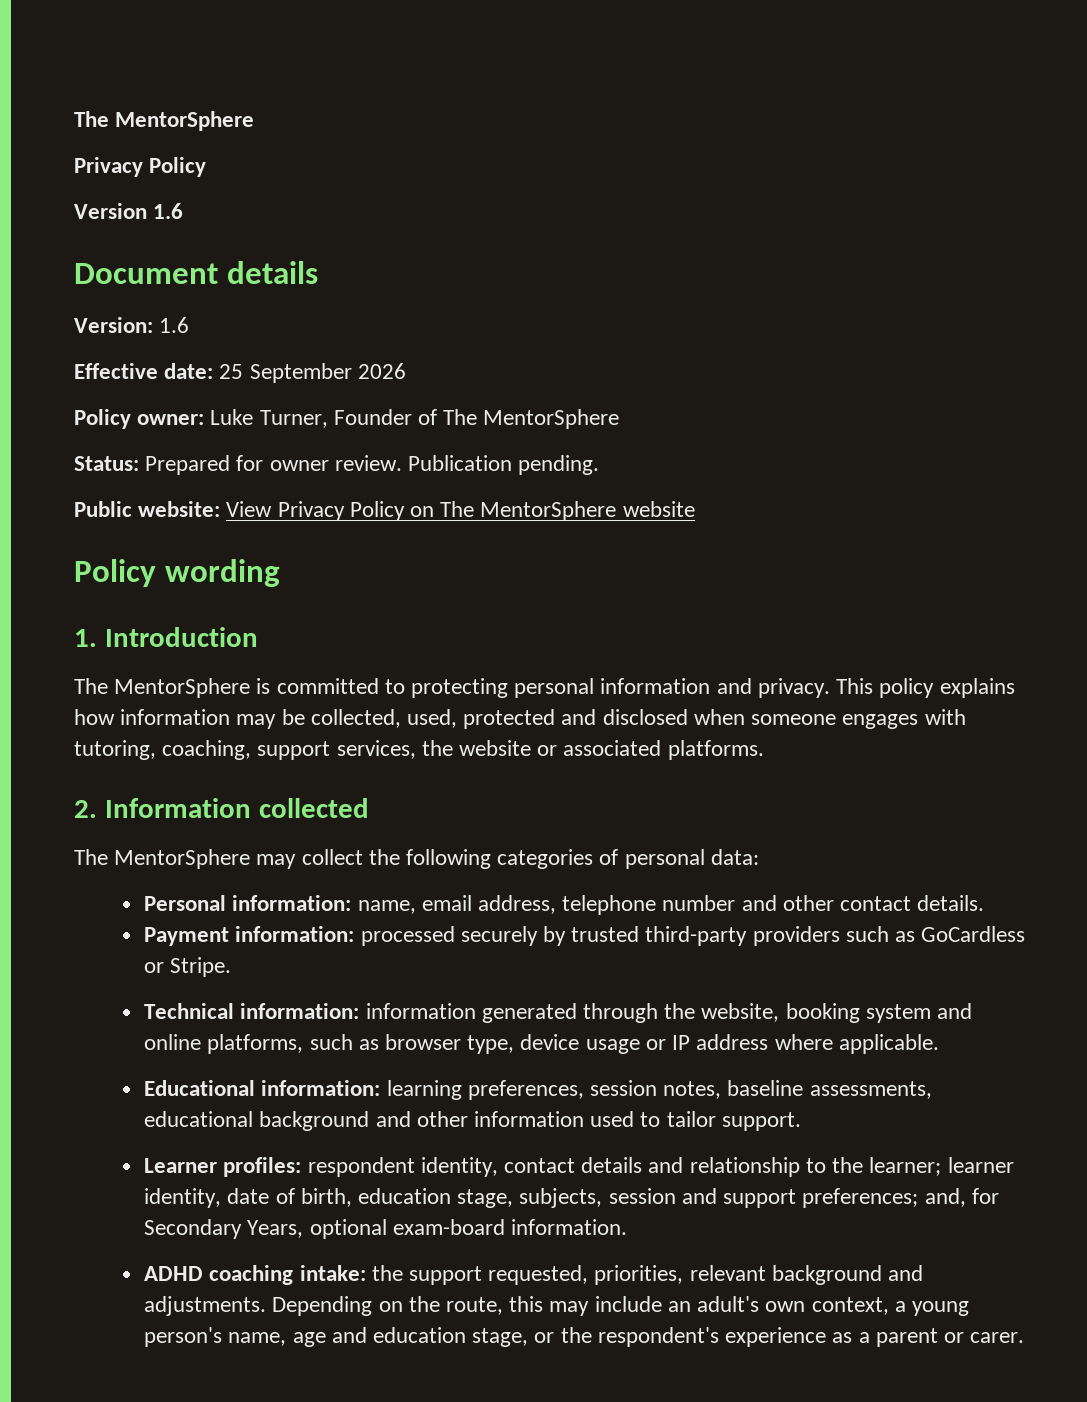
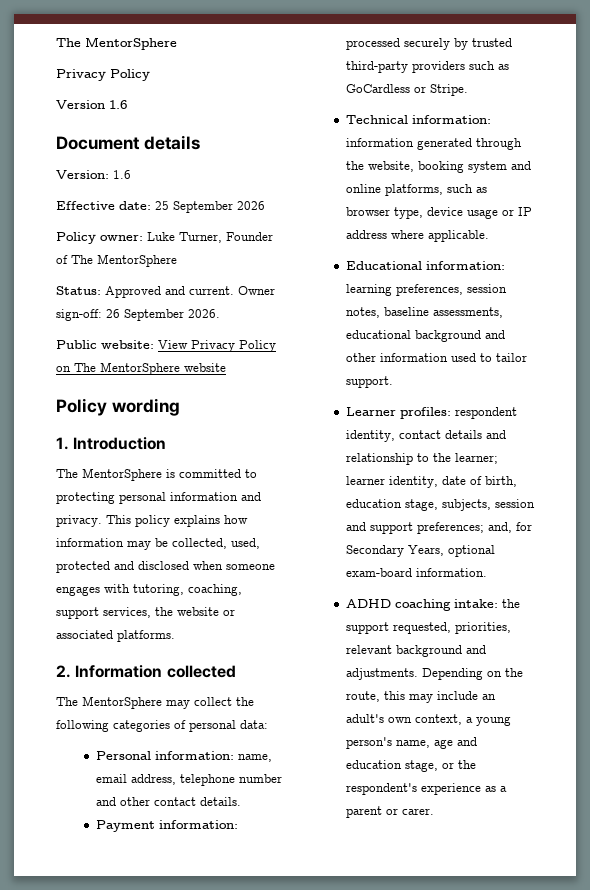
[145,455,600,475] Prepared for owner review. Publication pending. -> [105,286,275,298] [56,309,220,321] Approved and current. Owner sign-off: 26 September 2026.

